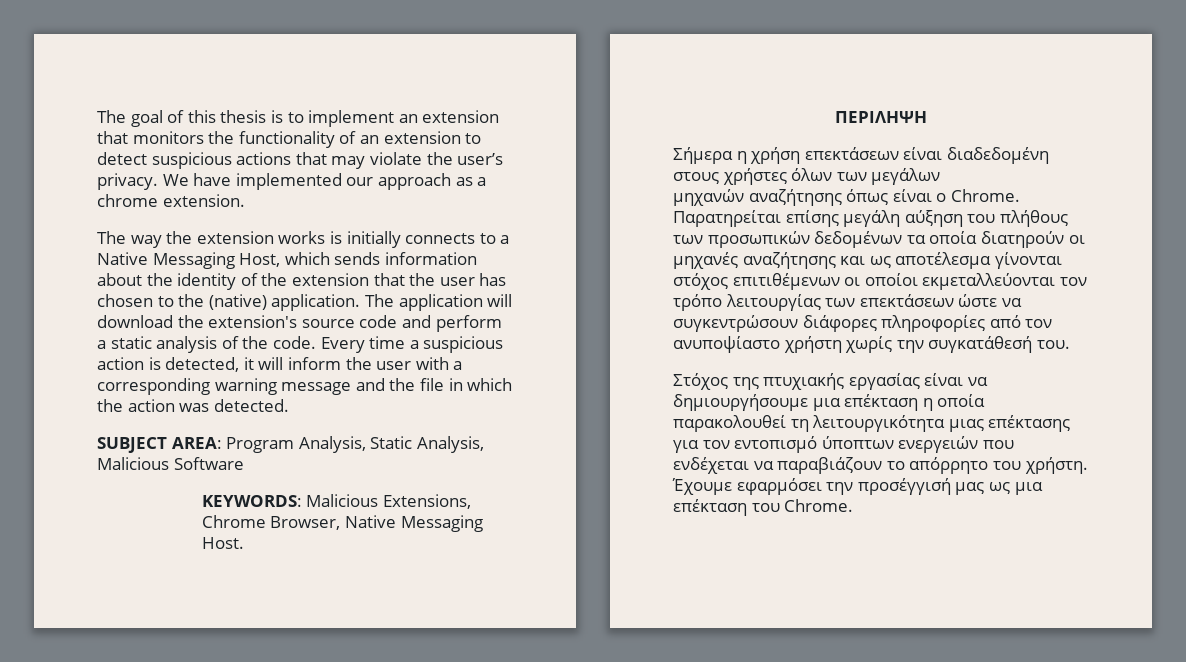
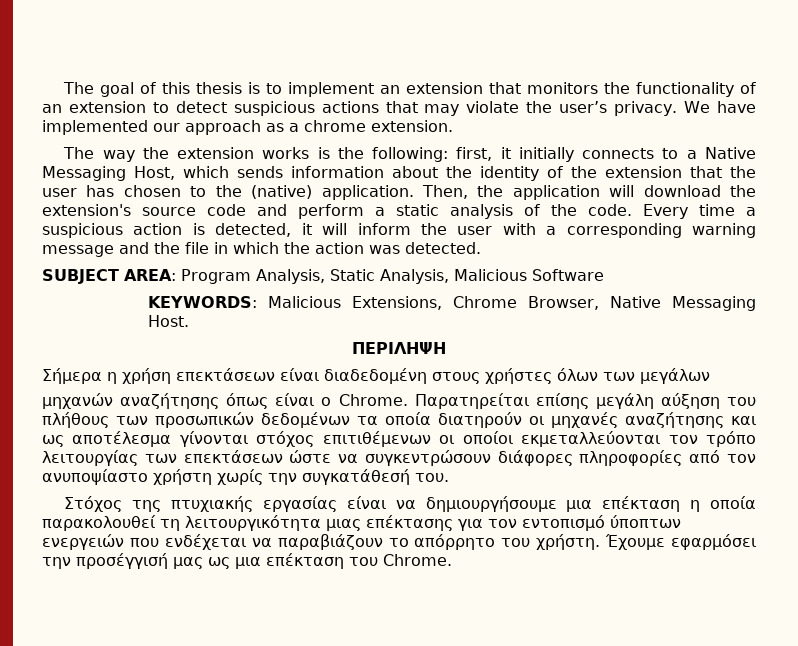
(342, 237) none -> [337,147,511,162] the following: first, it
[364,294,394,307] The -> [421,185,504,199] Then, the

